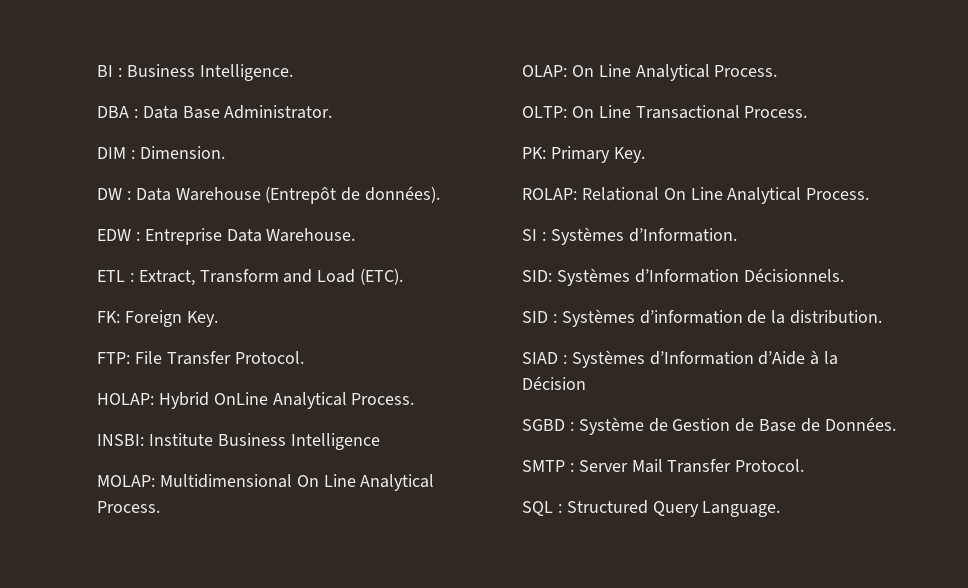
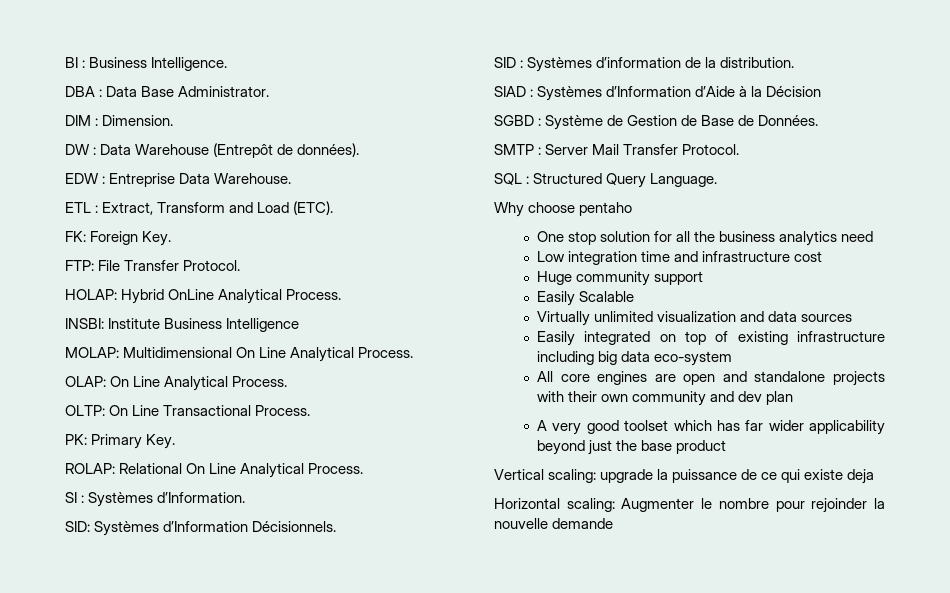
(781, 509) none -> [494,202,633,217] [537,231,874,246] [537,251,823,265] [537,271,704,286] [537,291,635,306] [537,311,853,326] [537,331,885,346] [537,351,733,366] [537,371,885,386] [537,391,794,406] [537,420,885,435] [537,440,727,455] [494,469,875,484] [494,498,885,513] [494,518,614,529] // Why choose pentaho // One stop solution for all the business analytics need // Low integration time and infrastructure cost // Huge community support // Easily Scalable // Virtually unlimited visualization and data sources // Easily integrated on top of existing infrastructure including big data eco-system // All core engines are open and standalone projects with their own community and dev plan // A very good toolset which has far wider applicability beyond just the base product // Vertical scaling: upgrade la puissance de ce qui existe deja // Horizontal scaling: Augmenter le nombre pour rejoinder la nouvelle demande

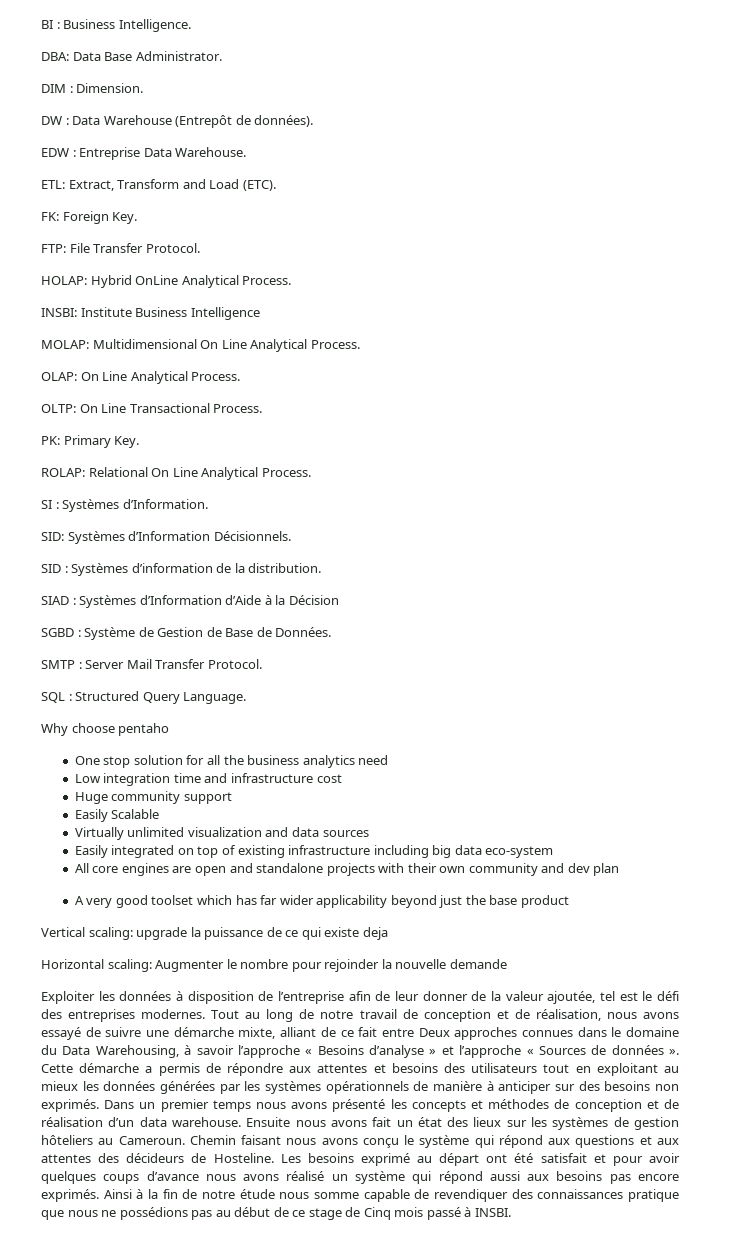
[65,86,103,97] DBA : -> [41,52,69,61] DBA:
[65,202,99,213] ETL : -> [41,180,65,189] ETL:
(614, 523) none -> [41,991,679,1004] [41,1009,679,1022] [41,1027,679,1040] [41,1045,679,1058] [41,1063,679,1076] [41,1081,679,1094] [41,1099,680,1112] [41,1117,679,1130] [41,1135,679,1148] [41,1153,680,1166] [41,1171,679,1184] [41,1189,680,1202] [41,1207,511,1220] // Exploiter les données à disposition de l’entreprise afin de leur donner de la valeur ajoutée, tel est le défi des entreprises modernes. Tout au long de notre travail de conception et de réalisation, nous avons essayé de suivre une démarche mixte, alliant de ce fait entre Deux approches connues dans le domaine du Data Warehousing, à savoir l’approche « Besoins d’analyse » et l’approche « Sources de données ». Cette démarche a permis de répondre aux attentes et besoins des utilisateurs tout en exploitant au mieux les données générées par les systèmes opérationnels de manière à anticiper sur des besoins non exprimés. Dans un premier temps nous avons présenté les concepts et méthodes de conception et de réalisation d’un data warehouse. Ensuite nous avons fait un état des lieux sur les systèmes de gestion hôteliers au Cameroun. Chemin faisant nous avons conçu le système qui répond aux questions et aux attentes des décideurs de Hosteline. Les besoins exprimé au départ ont été satisfait et pour avoir quelques coups d’avance nous avons réalisé un système qui répond aussi aux besoins pas encore exprimés. Ainsi à la fin de notre étude nous somme capable de revendiquer des connaissances pratique que nous ne possédions pas au début de ce stage de Cinq mois passé à INSBI.

